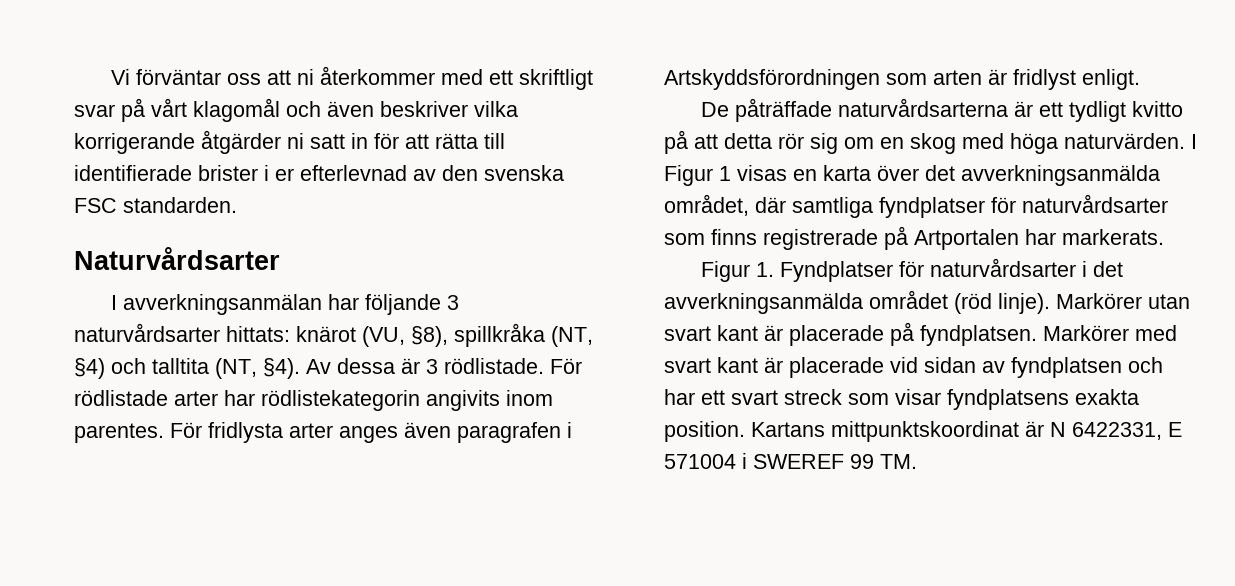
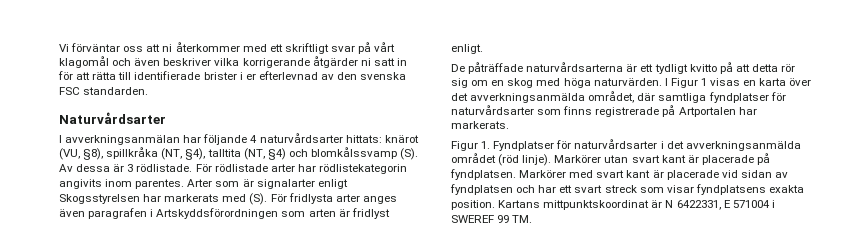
[447,295,460,310] 3 -> [250,135,258,143] 4
[74,358,300,379] §4) och talltita (NT, §4). -> [185,147,419,160] §4), talltita (NT, §4) och blomkålssvamp (S).
(164, 433) none -> [187,179,348,189] [59,193,268,205] Arter som är signalarter enligt Skogsstyrelsen har markerats med (S).

